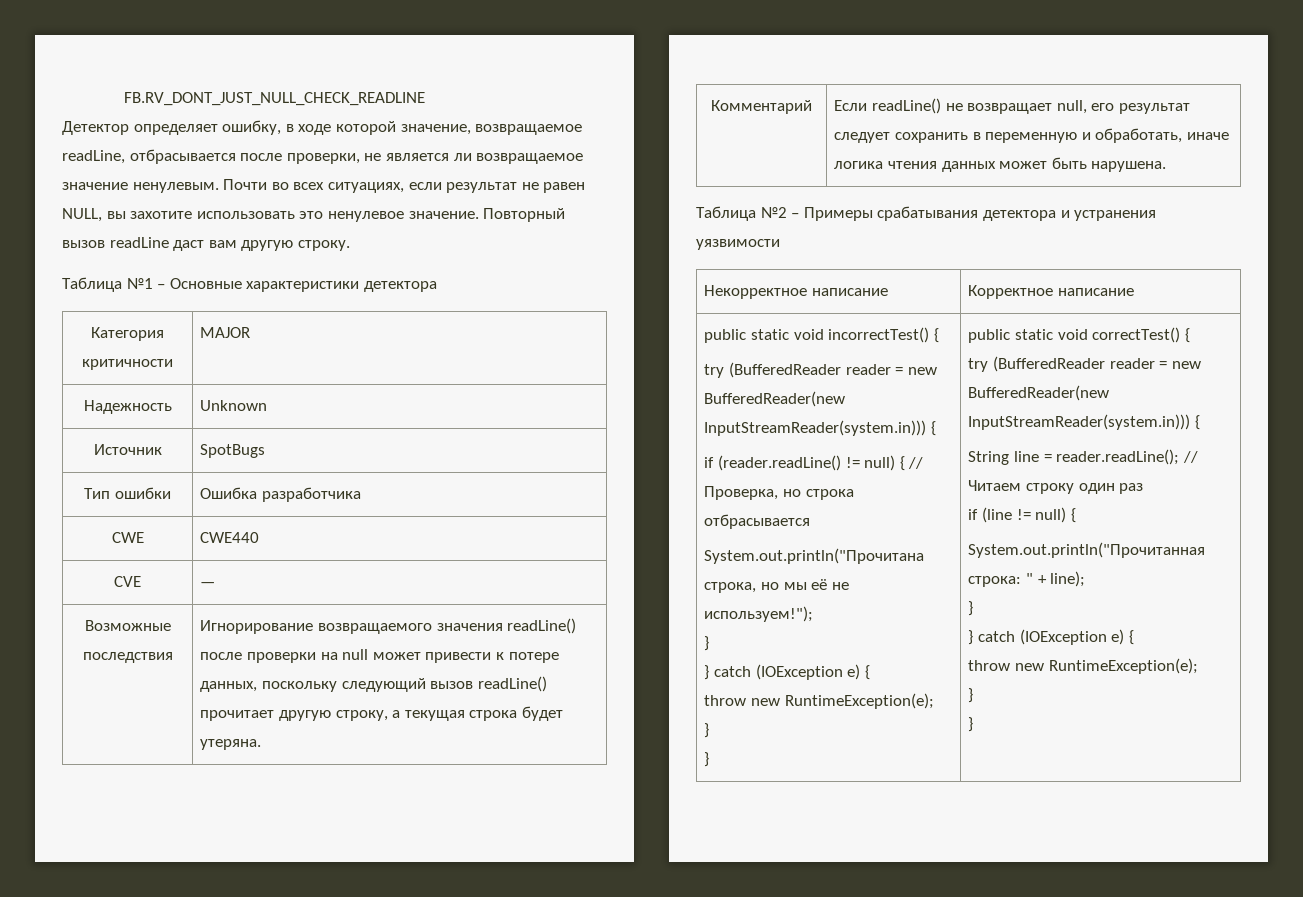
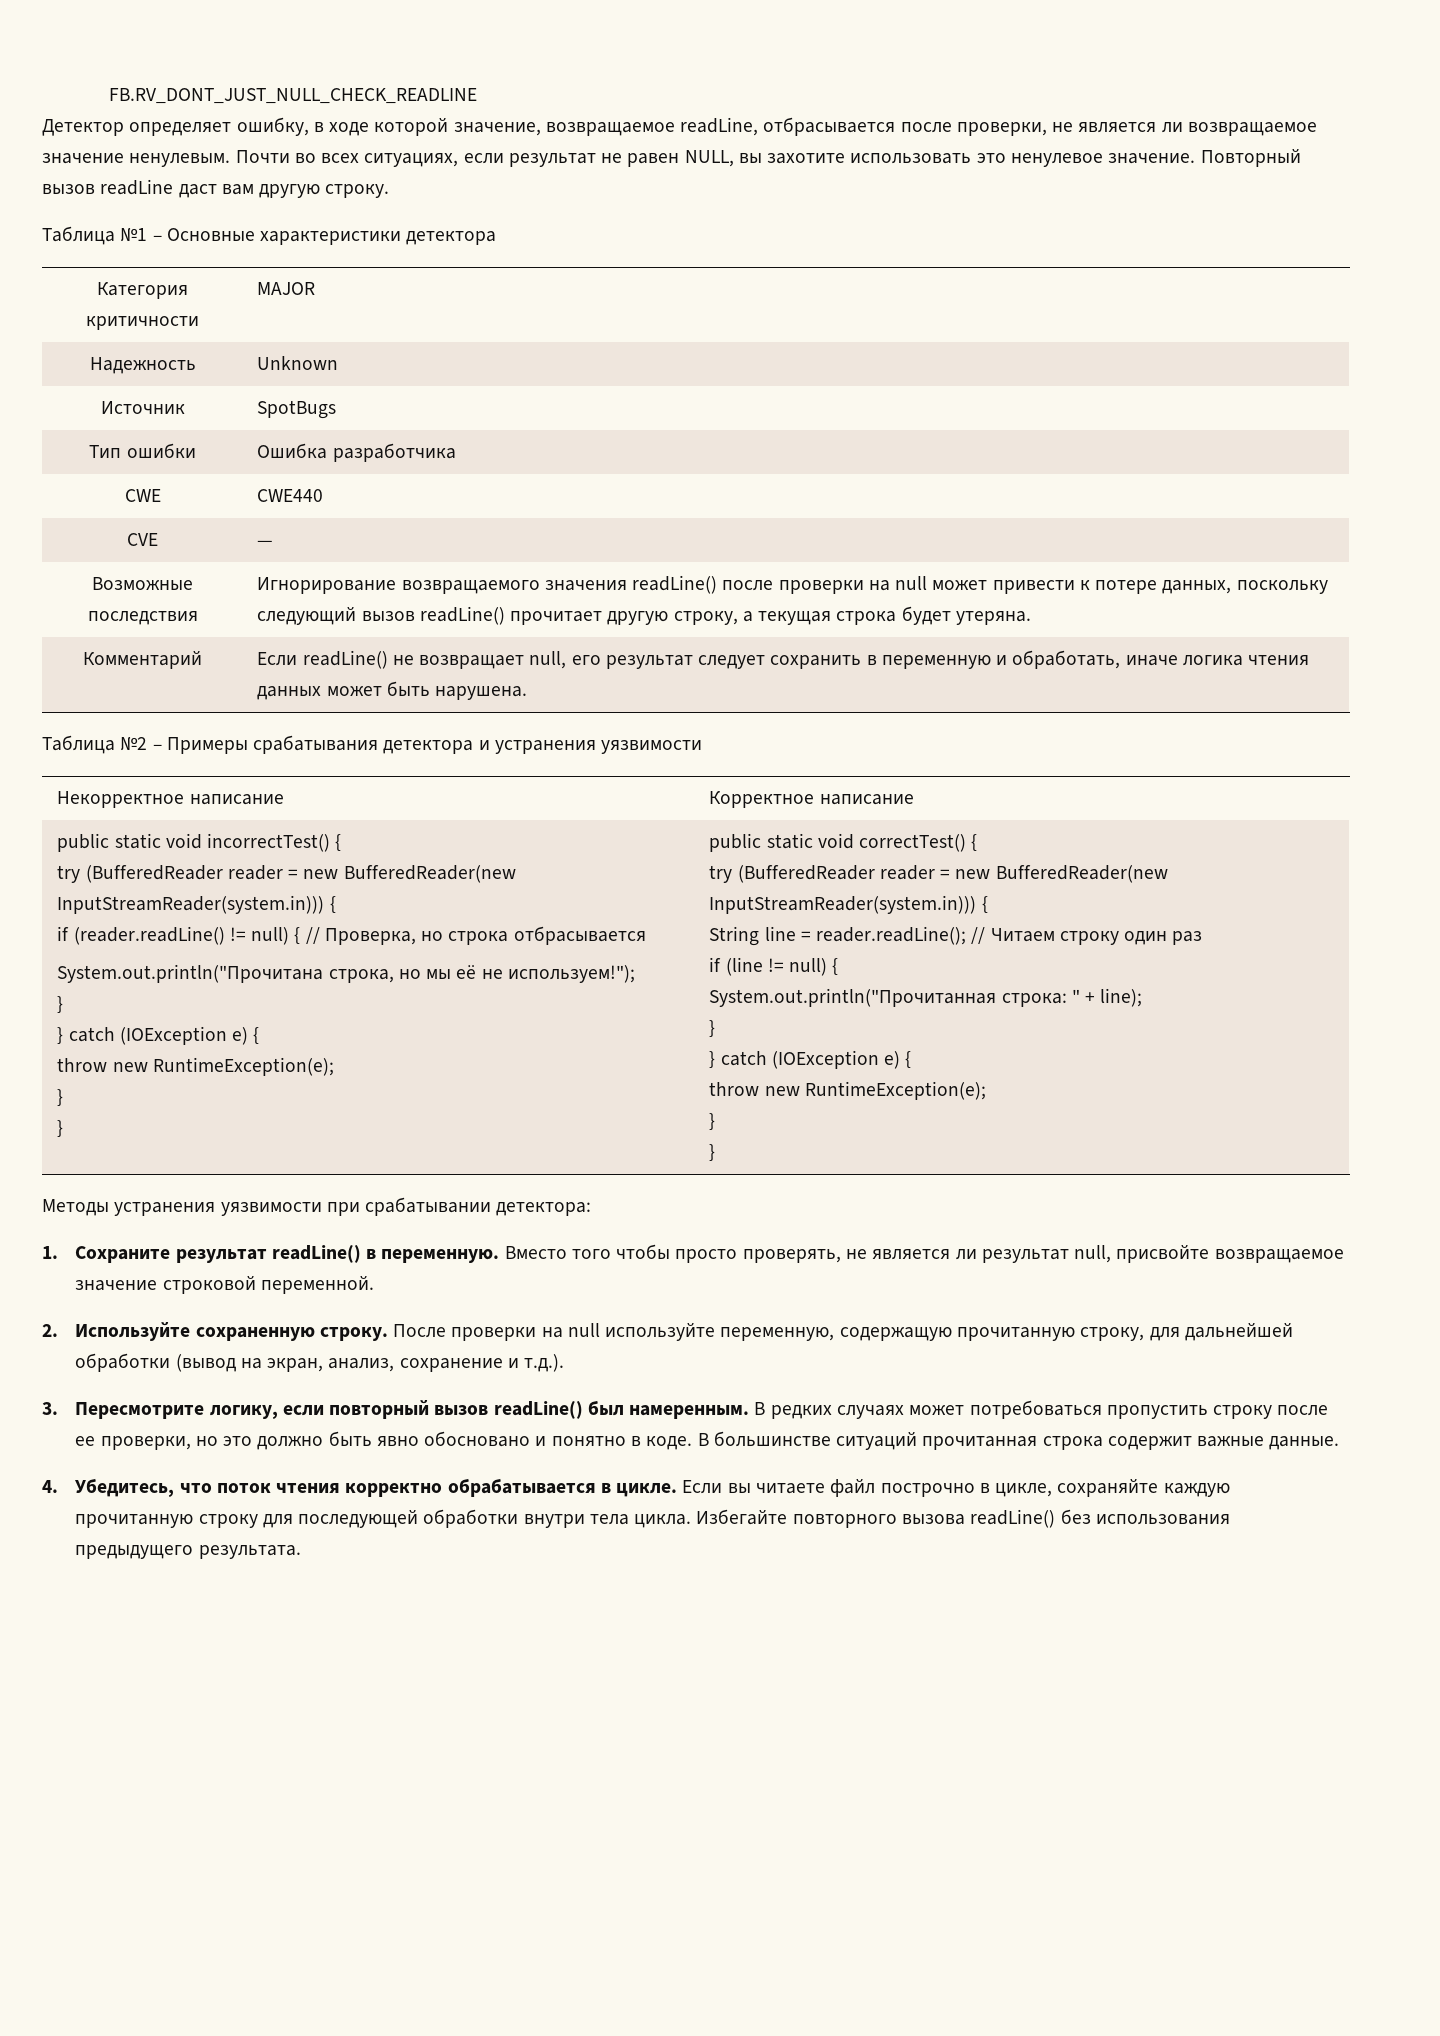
(974, 724) none -> [42,1197,592,1216] [42,1244,1344,1263] [75,1275,374,1294] [42,1322,1293,1341] [75,1353,565,1372] [42,1400,1329,1419] [75,1431,1340,1450] [42,1478,1230,1497] [75,1509,1230,1528] [75,1545,301,1559] // Методы устранения уязвимости при срабатывании детектора: // 1. Сохраните результат readLine() в переменную. Вместо того чтобы просто проверять, не является ли результат null, присвойте возвращаемое значение строковой переменной. // 2. Используйте сохраненную строку. После проверки на null используйте переменную, содержащую прочитанную строку, для дальнейшей обработки (вывод на экран, анализ, сохранение и т.д.). // 3. Пересмотрите логику, если повторный вызов readLine() был намеренным. В редких случаях может потребоваться пропустить строку после ее проверки, но это должно быть явно обосновано и понятно в коде. В большинстве ситуаций прочитанная строка содержит важные данные. // 4. Убедитесь, что поток чтения корректно обрабатывается в цикле. Если вы читаете файл построчно в цикле, сохраняйте каждую прочитанную строку для последующей обработки внутри тела цикла. Избегайте повторного вызова readLine() без использования предыдущего результата.

